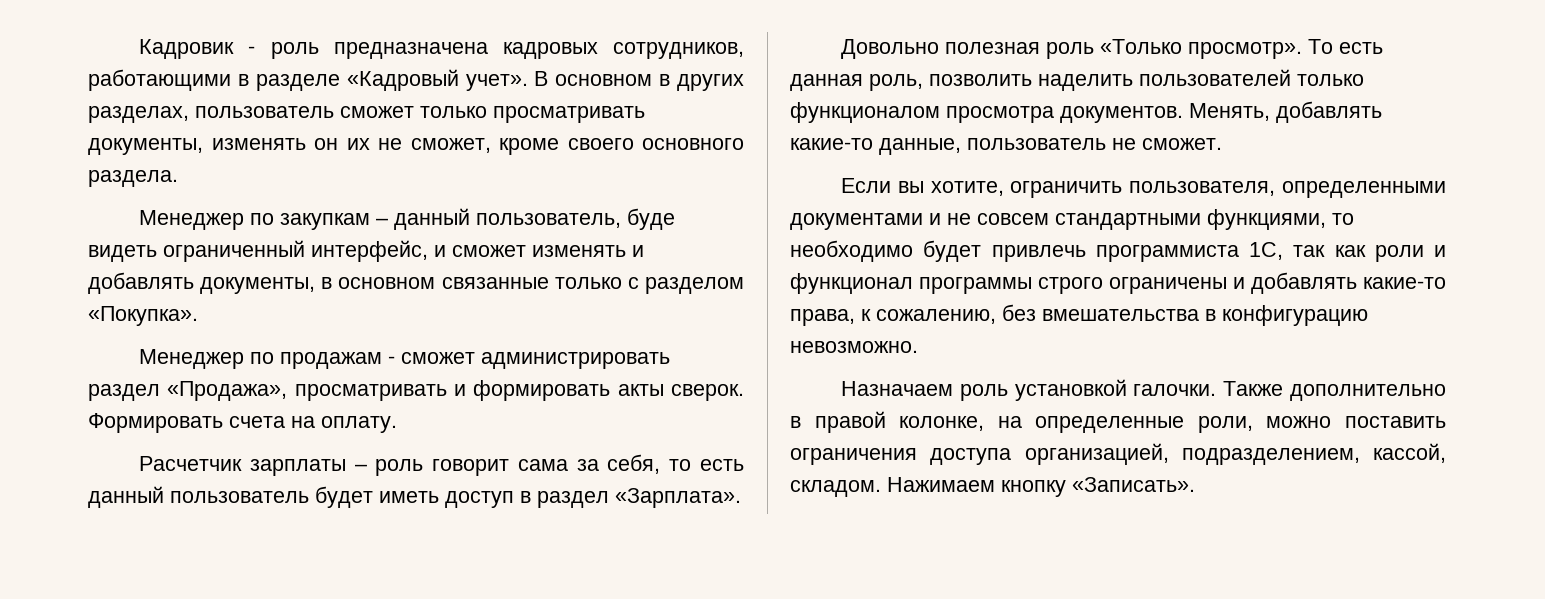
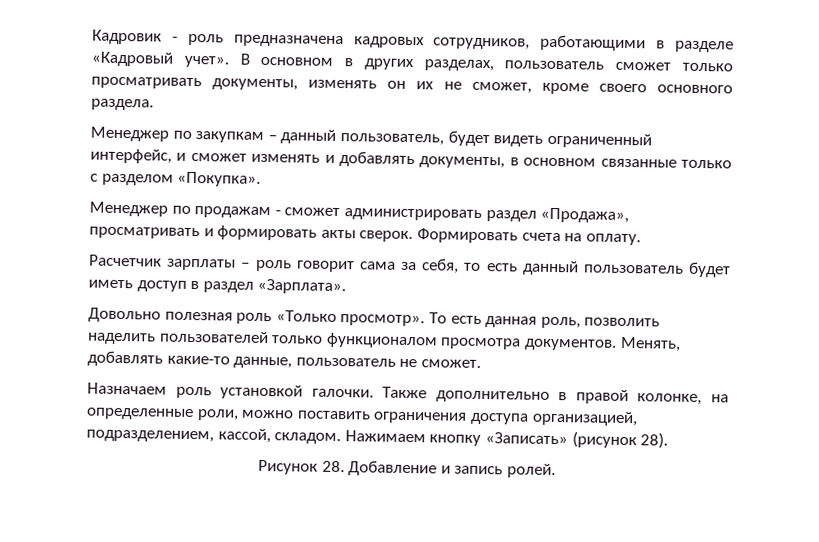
[627,208,676,230] буде -> [447,130,490,147] будет
[841,178,1446,198] [790,209,1354,230] [790,240,1446,262] [790,272,1446,294] [790,304,1368,326] [790,341,918,353] // Если вы хотите, ограничить пользователя, определенными документами и не совсем стандартными функциями, то необходимо будет привлечь программиста 1С, так как роли и функционал программы строго ограничены и добавлять какие-то права, к сожалению, без вмешательства в конфигурацию невозможно. -> (481, 363) none
[1072,477,1195,492] «Записать». -> [484,431,669,449] [258,459,556,479] «Записать» (рисунок 28). // Рисунок 28. Добавление и запись ролей.

